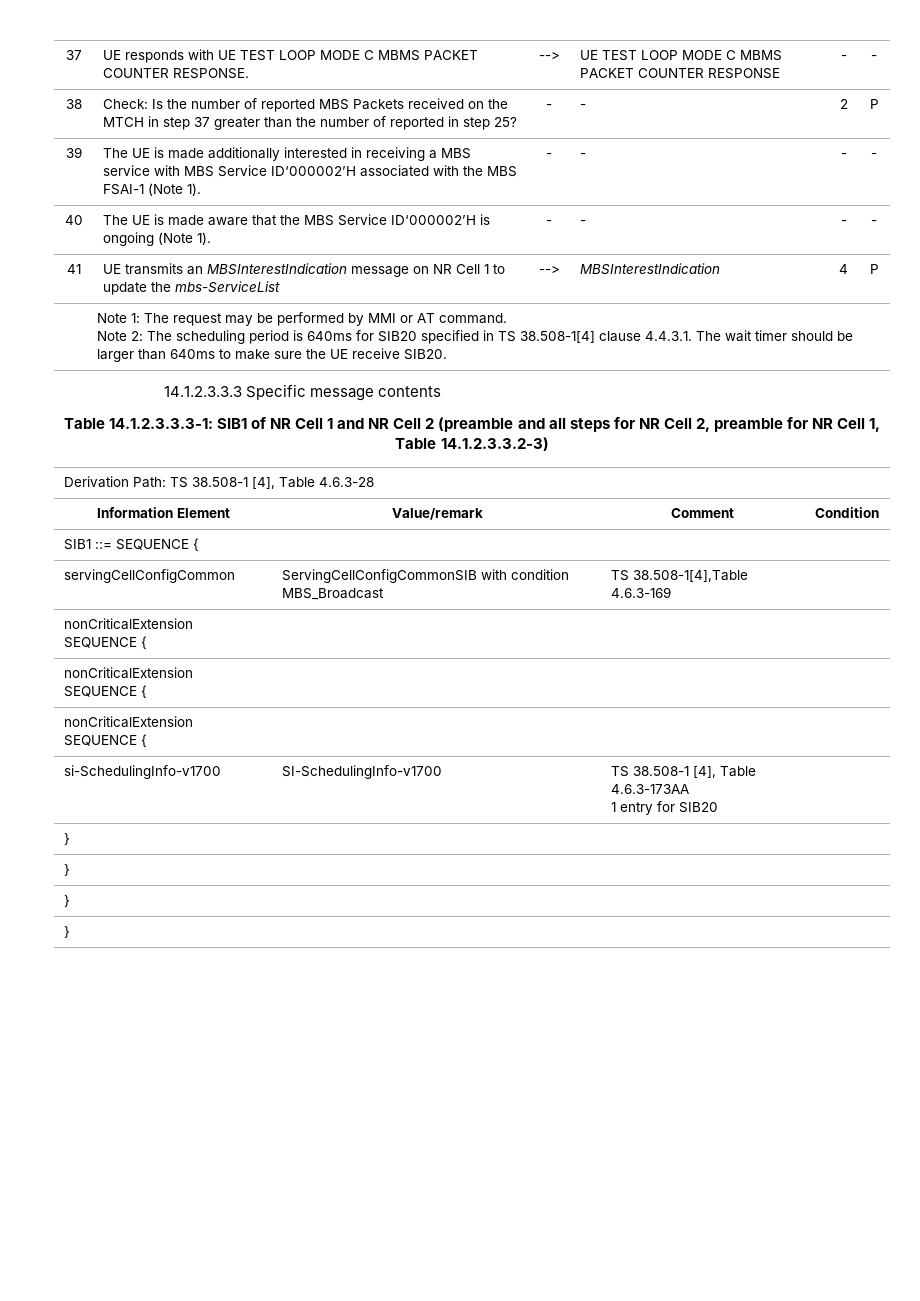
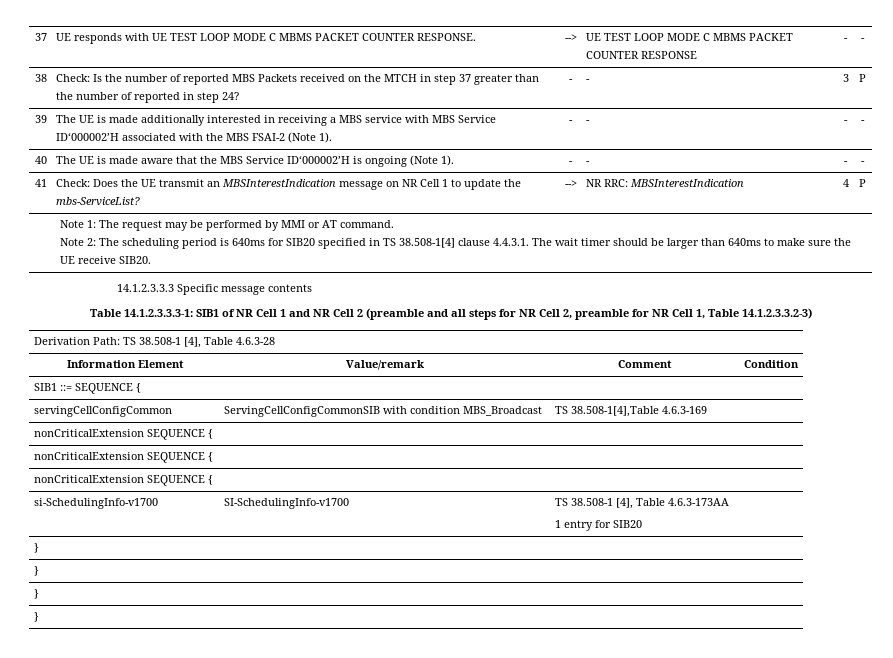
[494,117,518,127] [546,104,552,109] [580,104,587,109] [839,99,848,109] 25? | - | - | 2 -> [221,92,239,100] [569,79,573,82] [585,79,590,82] [842,74,849,82] 24? | - | - | 3
[103,184,145,195] FSAI-1 -> [251,133,285,141] FSAI-2
[103,263,184,275] UE transmits -> [55,179,204,187] Check: Does the UE transmit
[175,281,281,293] [538,266,560,274] mbs-ServiceList | --> | -> [55,197,140,206] [564,180,577,187] [585,179,628,187] mbs-ServiceList? | --> | NR RRC:

